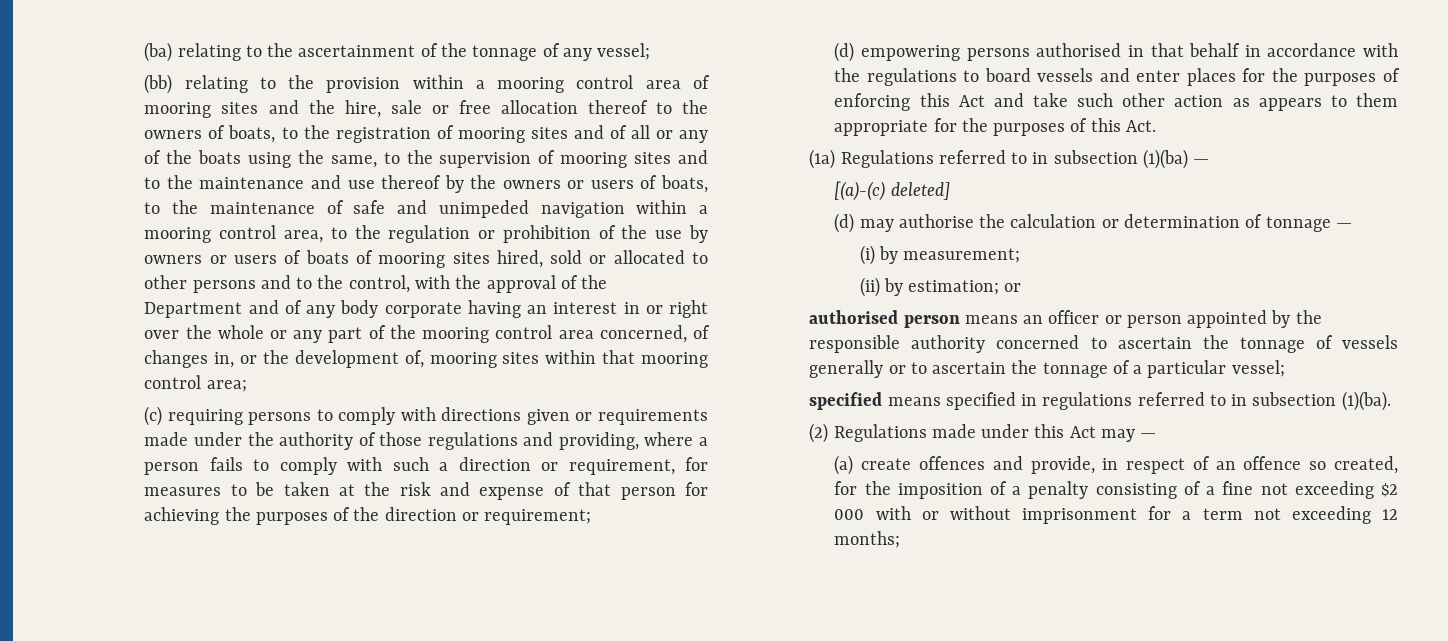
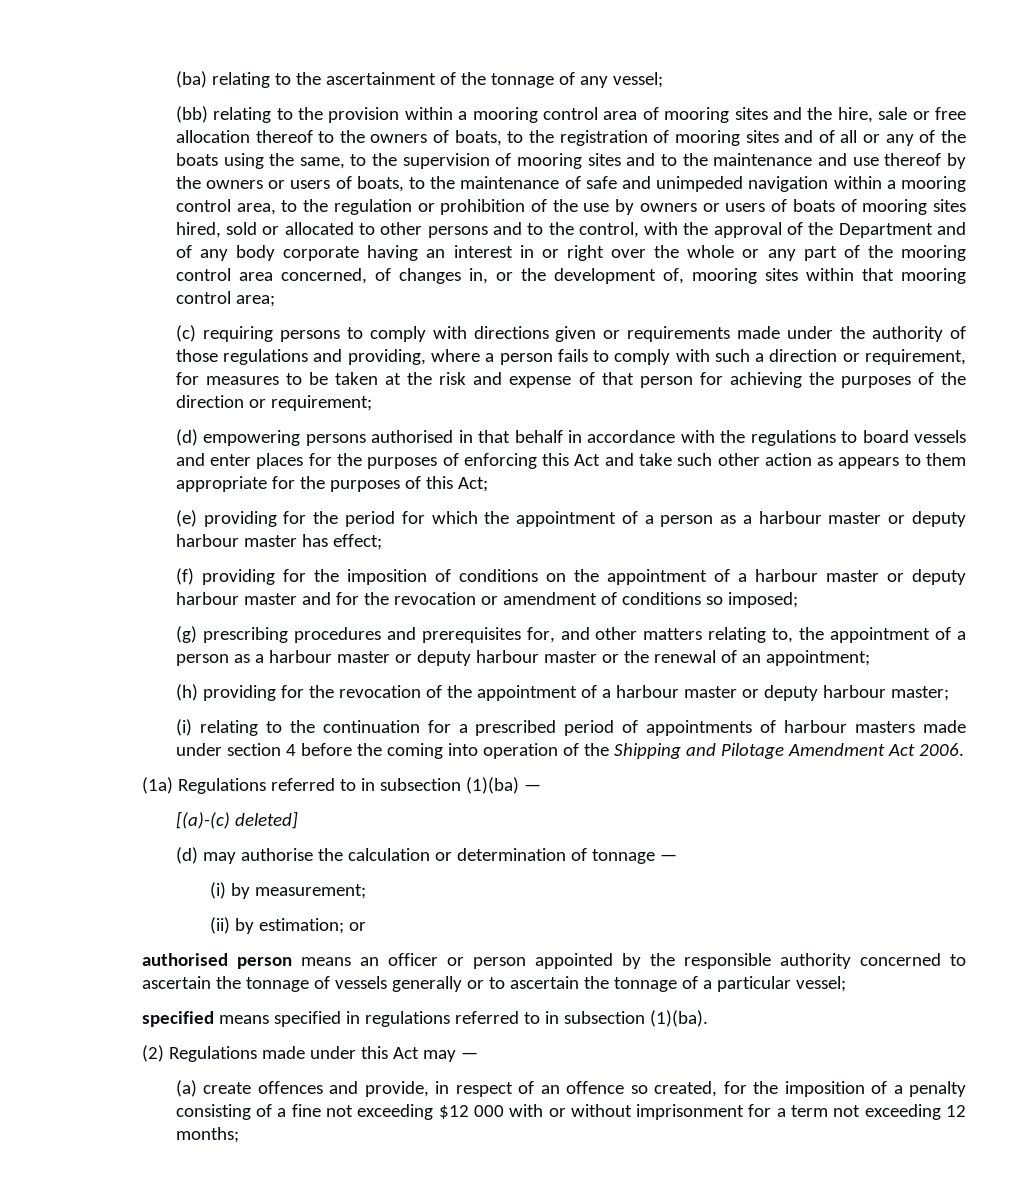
[1125,120,1156,132] Act. -> [457,477,488,492] [175,510,966,527] [175,534,382,550] [175,568,966,585] [175,592,798,608] [175,626,967,643] [175,650,870,666] [175,684,949,701] [175,719,967,736] [175,743,964,759] Act; // (e) providing for the period for which the appointment of a person as a harbour master or deputy harbour master has effect; // (f) providing for the imposition of conditions on the appointment of a harbour master or deputy harbour master and for the revocation or amendment of conditions so imposed; // (g) prescribing procedures and prerequisites for, and other matters relating to, the appointment of a person as a harbour master or deputy harbour master or the renewal of an appointment; // (h) providing for the revocation of the appointment of a harbour master or deputy harbour master; // (i) relating to the continuation for a prescribed period of appointments of harbour masters made under section 4 before the coming into operation of the Shipping and Pilotage Amendment Act 2006.
[1381,483,1399,497] $2 -> [438,1105,469,1119] $12

